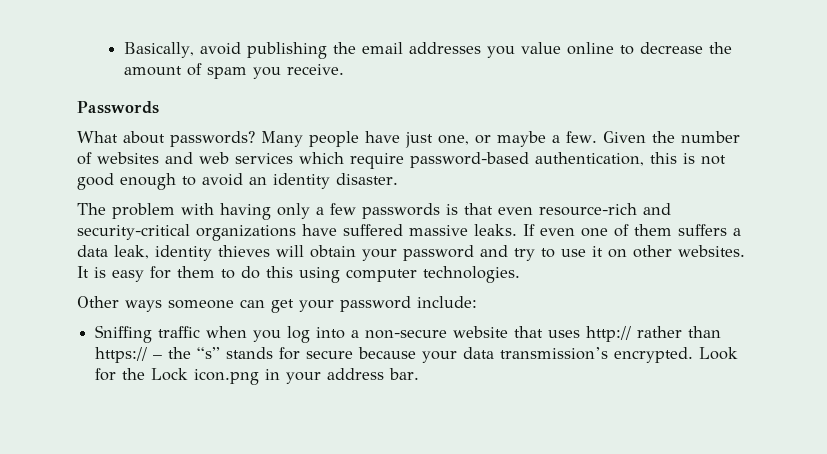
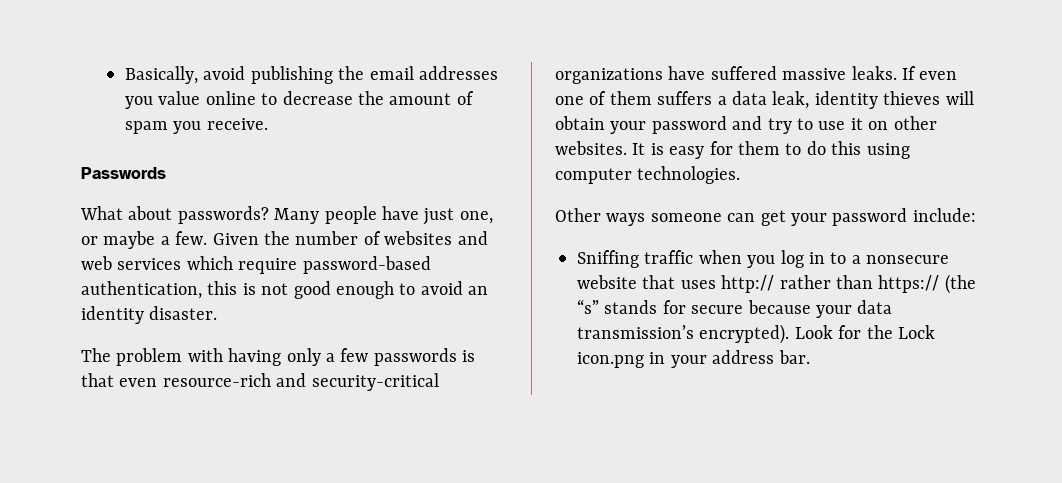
[316,327,448,339] into a non-secure -> [809,252,950,264] in to a nonsecure
[153,347,192,359] – the -> [944,274,976,294] (the
[614,347,694,363] encrypted. -> [699,324,790,344] encrypted).

